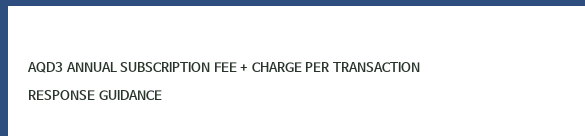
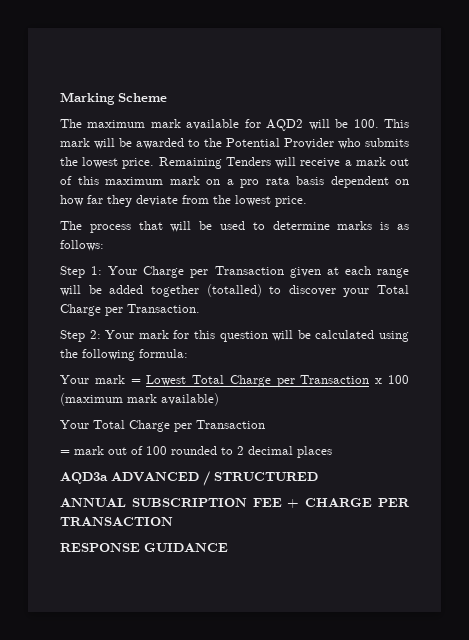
[27,62,63,73] AQD3 -> [60,92,167,105] [60,119,410,131] [60,138,409,149] [60,157,410,169] [60,176,409,188] [60,195,307,207] [60,221,410,233] [60,240,104,251] [60,266,409,278] [60,284,409,297] [60,304,200,316] [60,330,409,342] [60,349,188,361] [60,375,409,387] [60,393,219,406] [60,420,265,432] [60,446,332,458] [60,471,318,486] Marking Scheme // The maximum mark available for AQD2 will be 100. This mark will be awarded to the Potential Provider who submits the lowest price. Remaining Tenders will receive a mark out of this maximum mark on a pro rata basis dependent on how far they deviate from the lowest price. // The process that will be used to determine marks is as follows: // Step 1: Your Charge per Transaction given at each range will be added together (totalled) to discover your Total Charge per Transaction. // Step 2: Your mark for this question will be calculated using the following formula: // Your mark = Lowest Total Charge per Transaction x 100 (maximum mark available) // Your Total Charge per Transaction // = mark out of 100 rounded to 2 decimal places // AQD3a ADVANCED / STRUCTURED //

